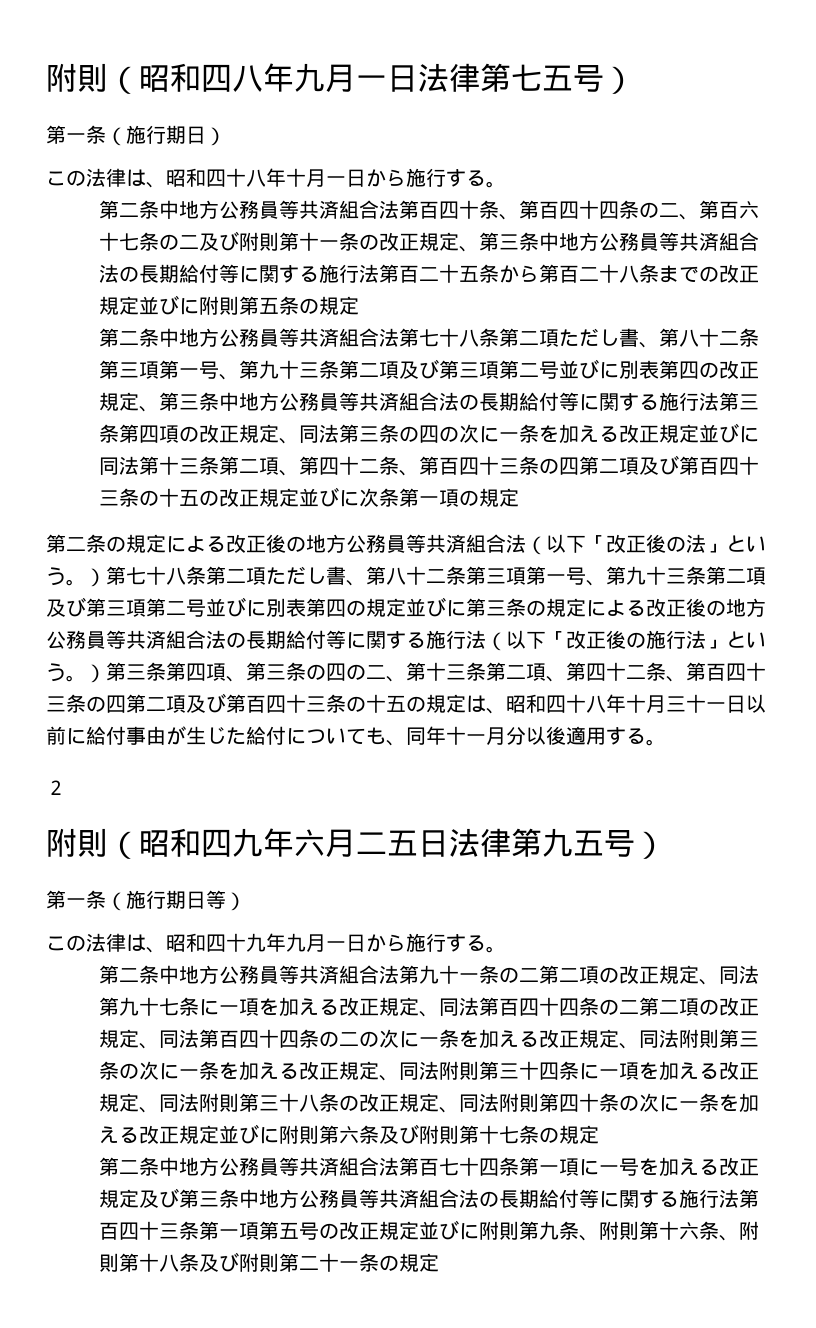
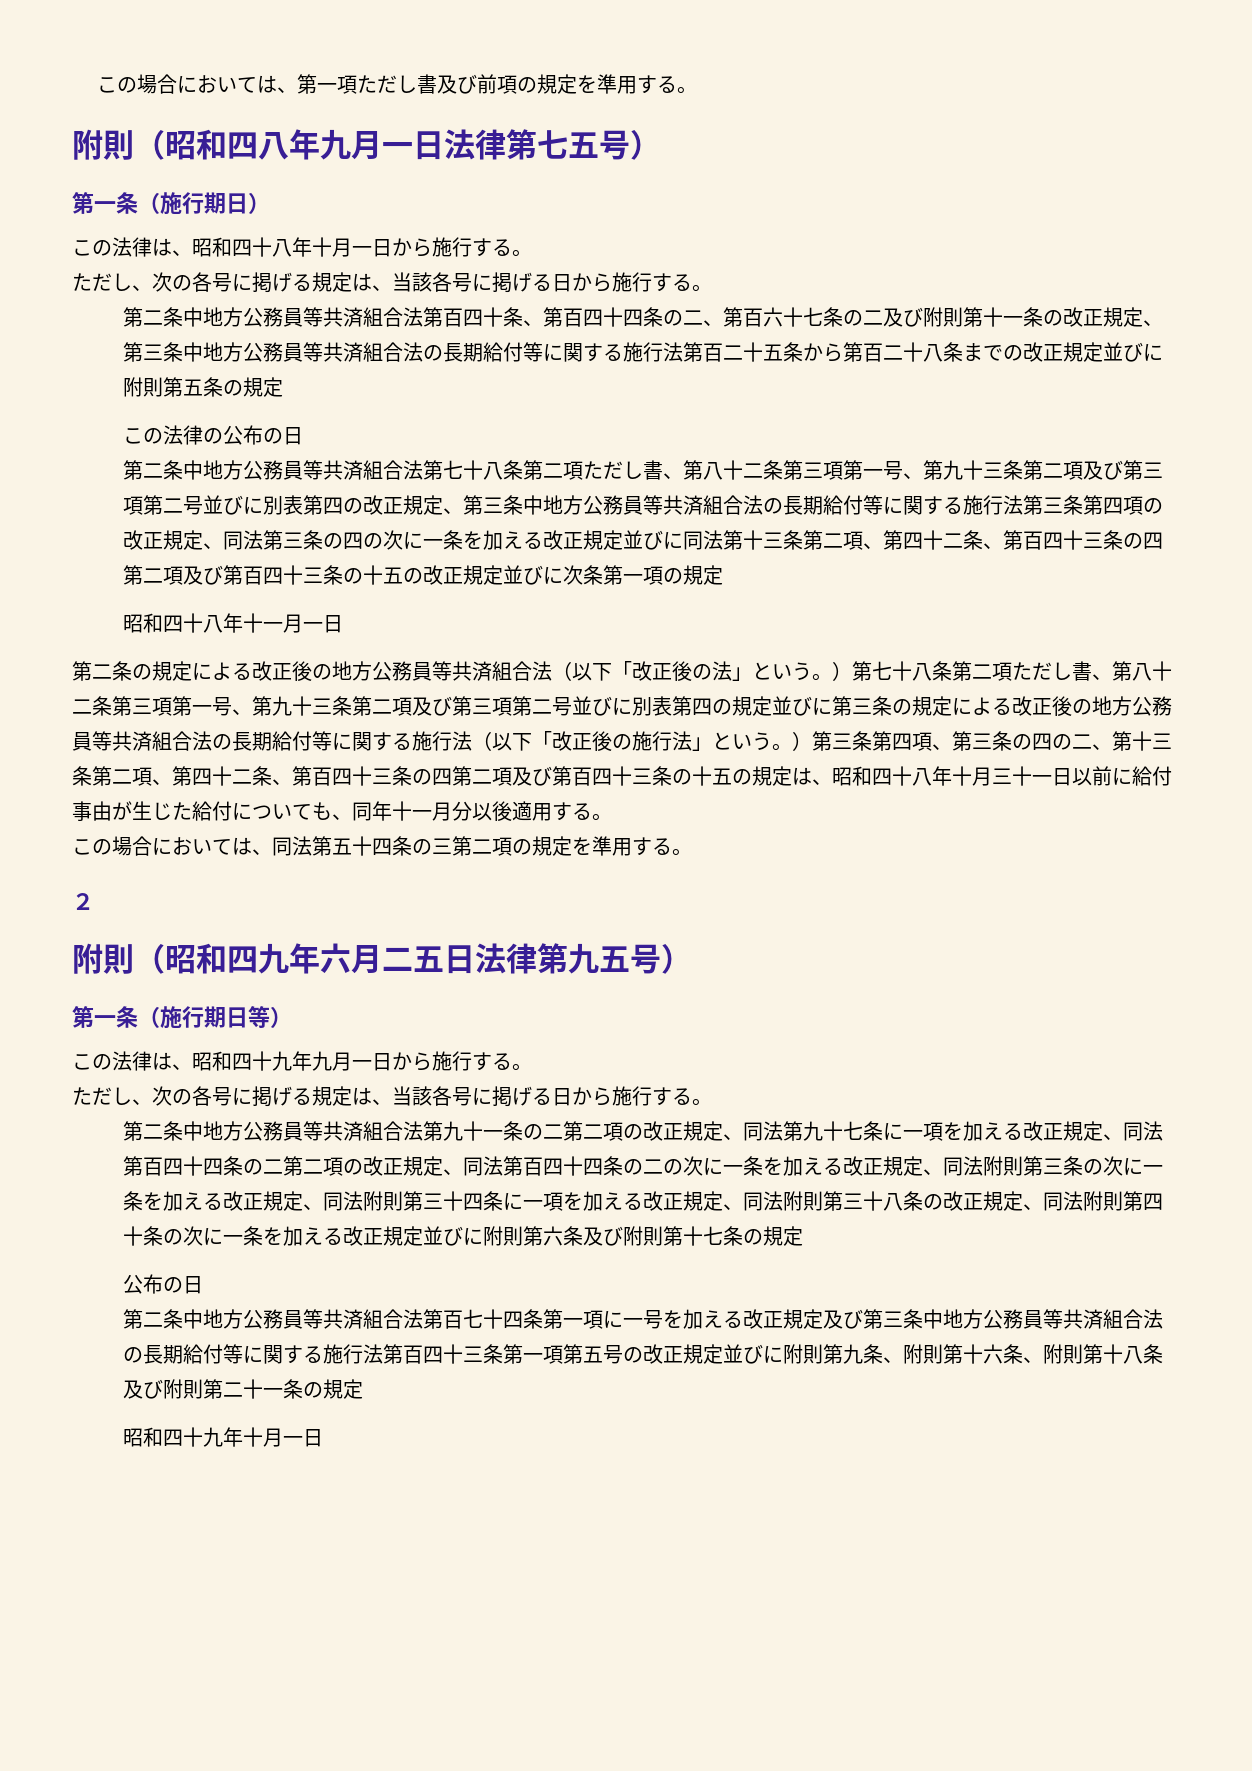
(46, 77) none -> [97,74,698,94] この場合においては、第一項ただし書及び前項の規定を準用する。 //
(506, 184) none -> [72,272,712,293] // ただし、次の各号に掲げる規定は、当該各号に掲げる日から施行する。
(360, 305) none -> [122,425,303,445] // この法律の公布の日
(520, 497) none -> [122,613,343,633] // 昭和四十八年十一月一日
(666, 742) none -> [72,836,692,856] // この場合においては、同法第五十四条の三第二項の規定を準用する。
(506, 949) none -> [72,1086,712,1107] // ただし、次の各号に掲げる規定は、当該各号に掲げる日から施行する。
(600, 1134) none -> [122,1274,203,1294] // 公布の日
(440, 1262) none -> [122,1427,323,1447] // 昭和四十九年十月一日

